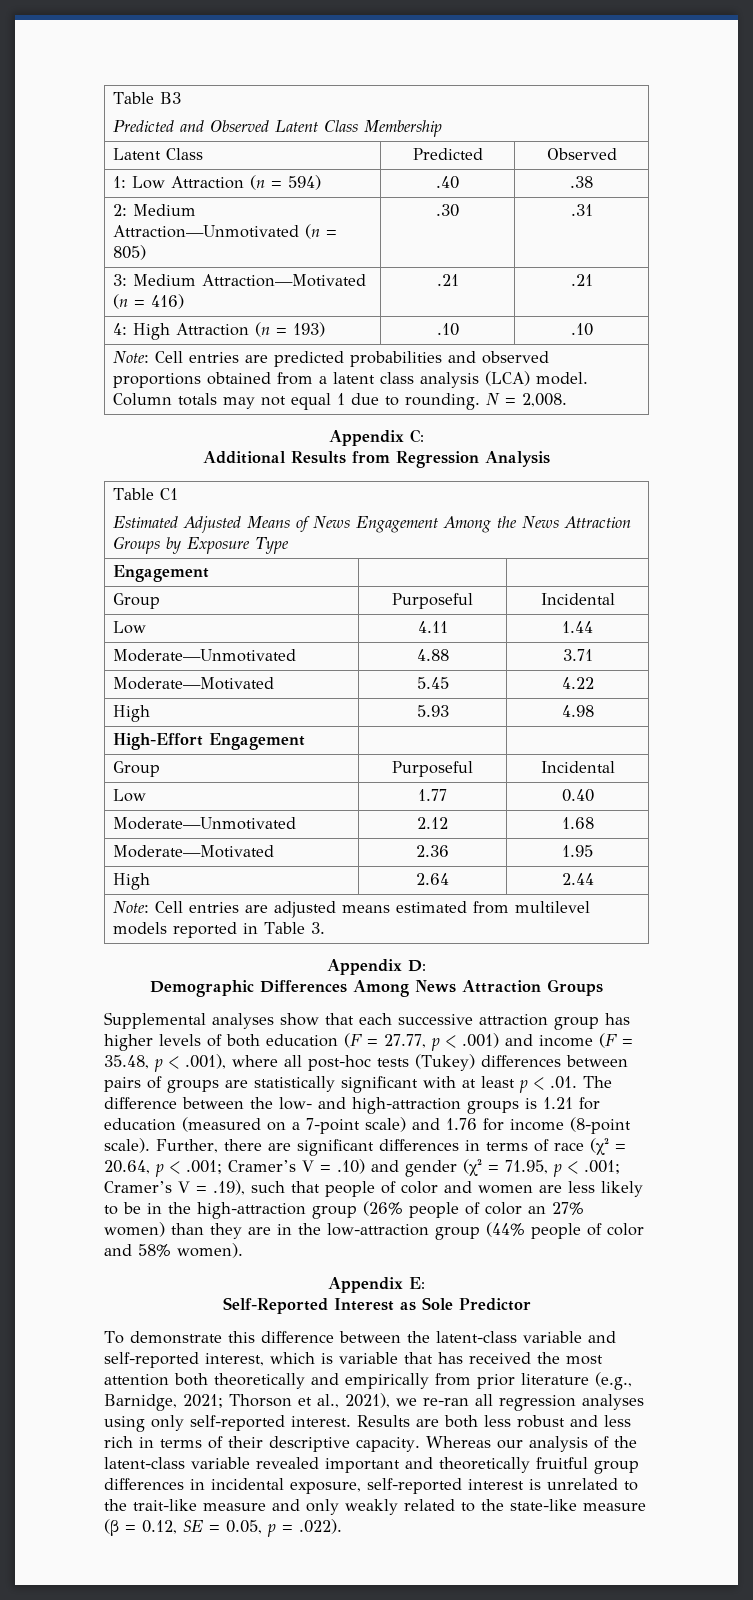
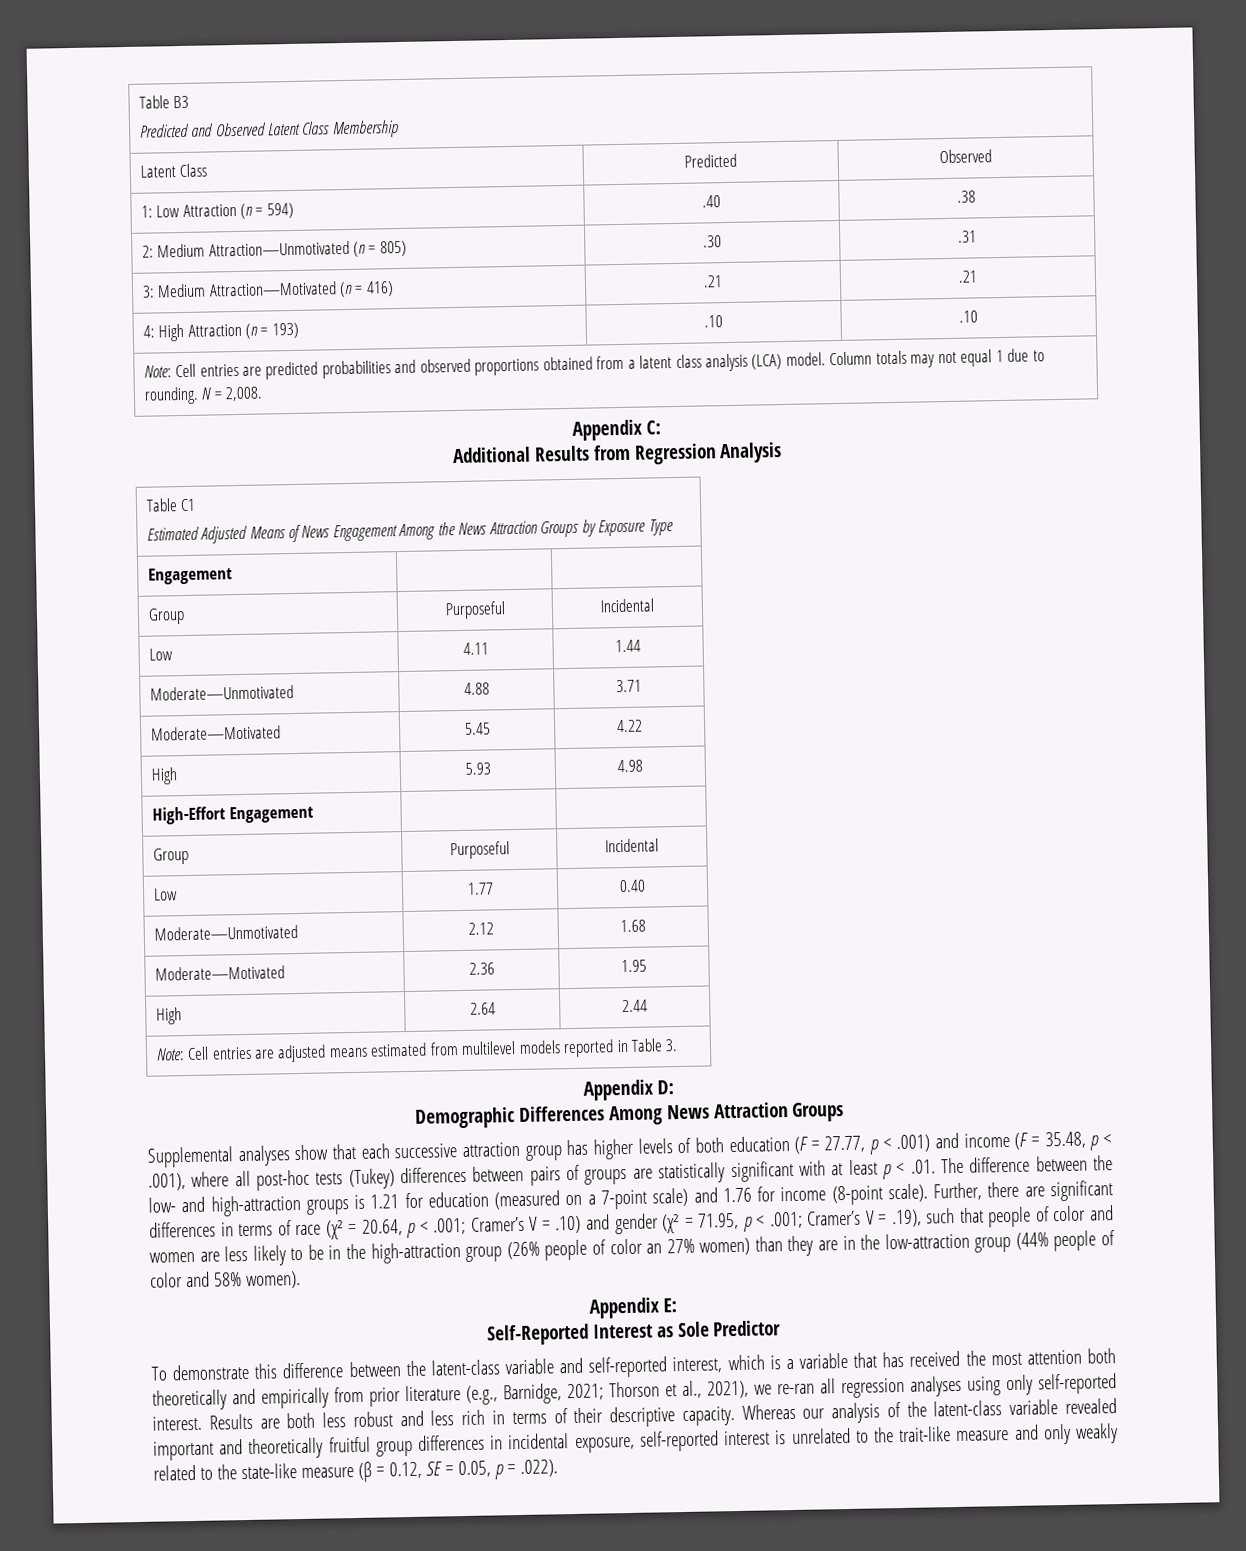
(333, 1358) none -> [785,1358,794,1370] a

